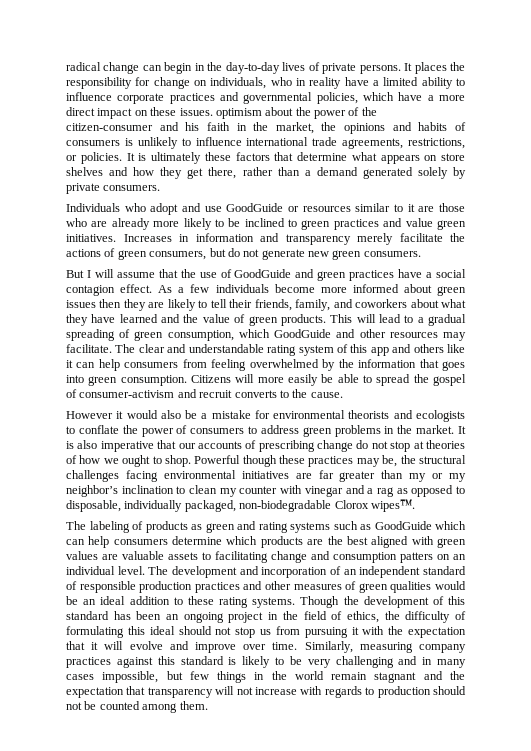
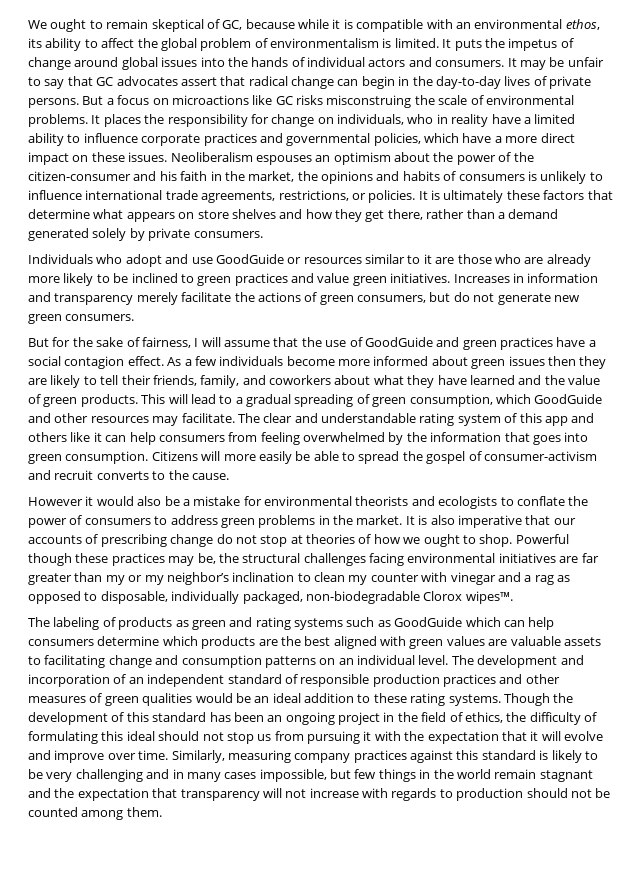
(66, 66) none -> [28,19,600,32] [28,38,574,51] [28,57,604,70] [28,76,246,89] We ought to remain skeptical of GC, because while it is compatible with an environmental ethos, its ability to affect the global problem of environmentalism is limited. It puts the impetus of change around global issues into the hands of individual actors and consumers. It may be unfair to say that GC advocates assert that
(401, 69) none -> [82,95,574,108] [28,114,88,127] But a focus on microactions like GC risks misconstruing the scale of environmental problems.
(213, 112) none -> [170,152,331,165] Neoliberalism espouses an
(84, 274) none -> [52,337,191,348] for the sake of fairness,
[400,552,433,563] patters -> [264,656,316,668] patterns

